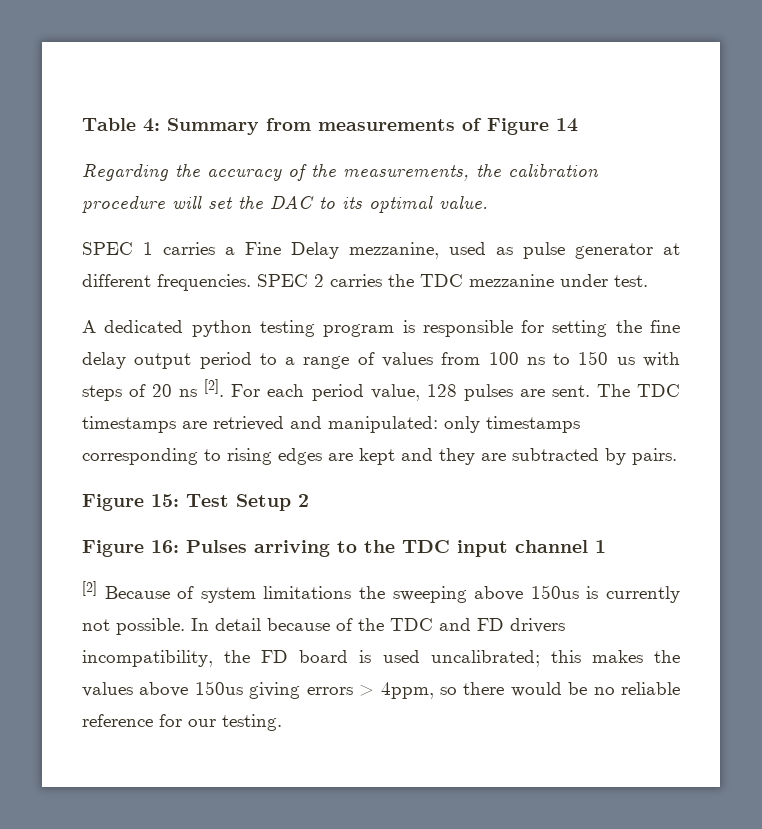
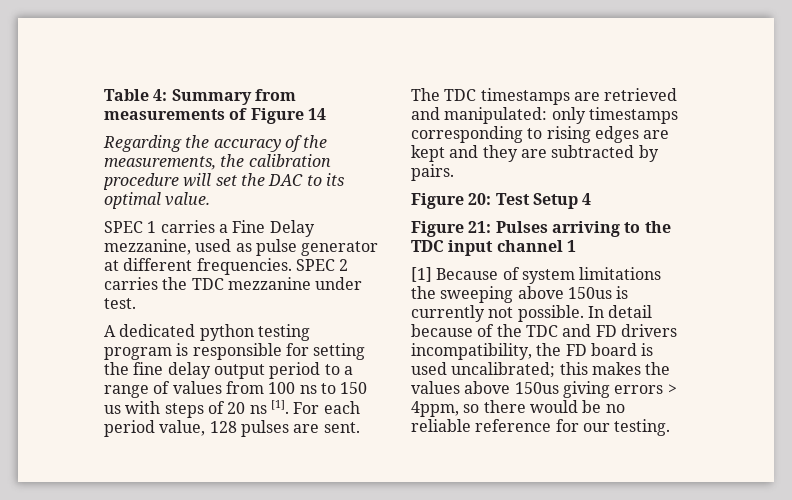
[204,379,225,397] [2]. -> [270,400,289,414] [1].
[151,494,179,507] 15: -> [468,193,492,205] 20:
[298,494,309,507] [82,540,179,557] 2 // Figure 16: -> [582,193,592,205] [411,221,492,237] 4 // Figure 21:
[82,581,97,596] [2] -> [411,267,432,282] [1]

